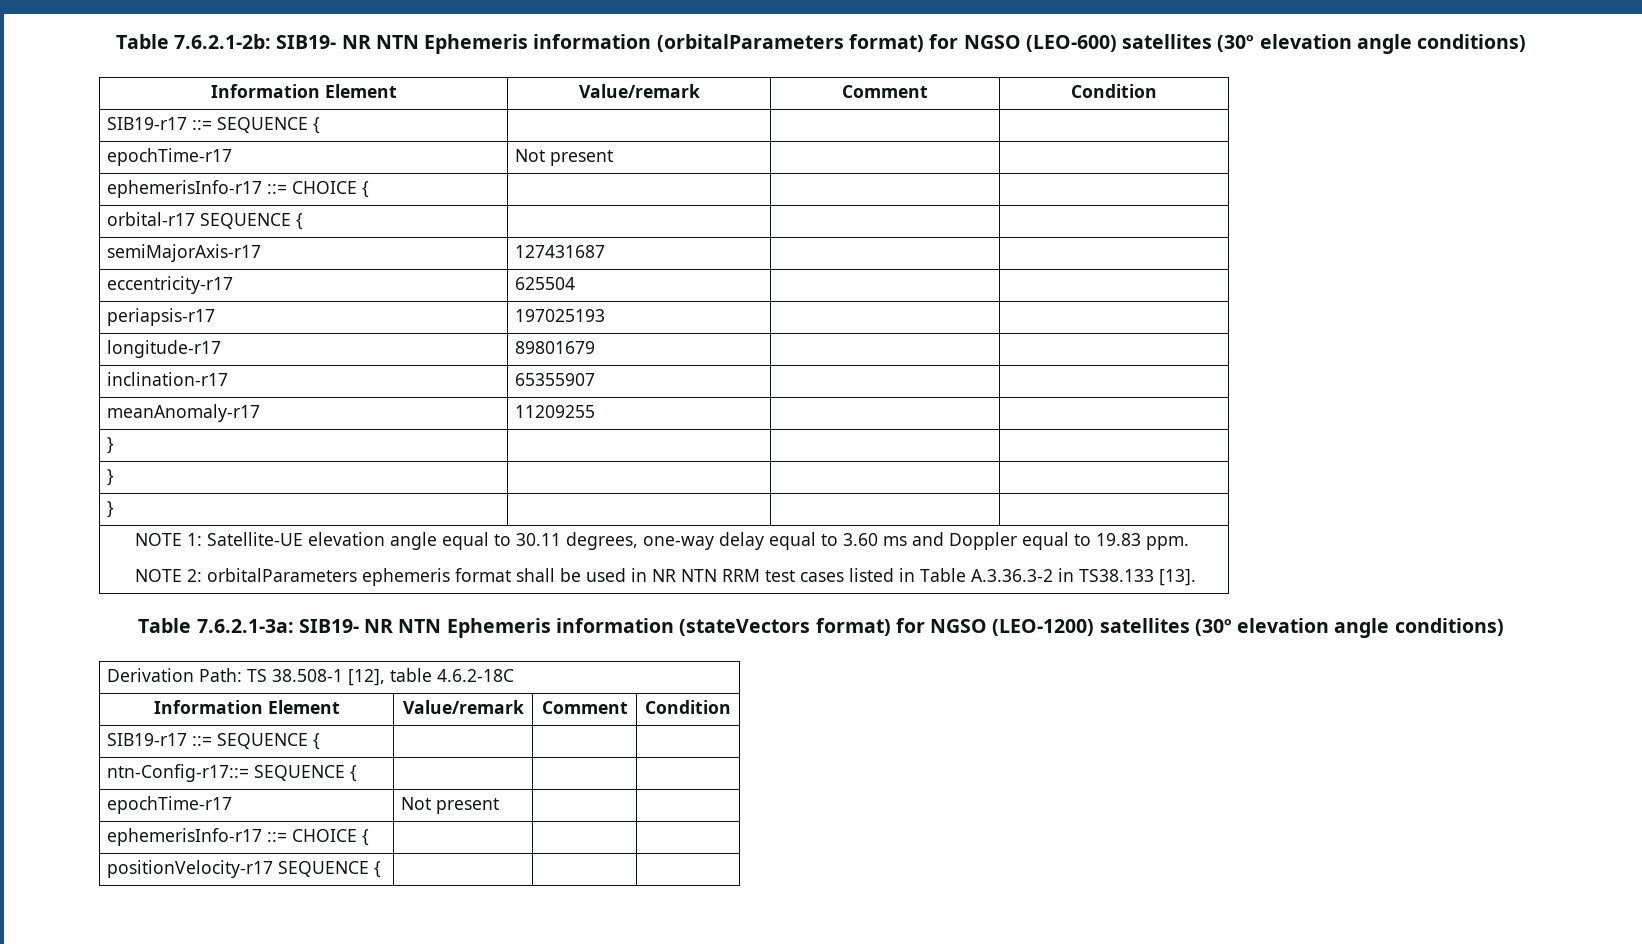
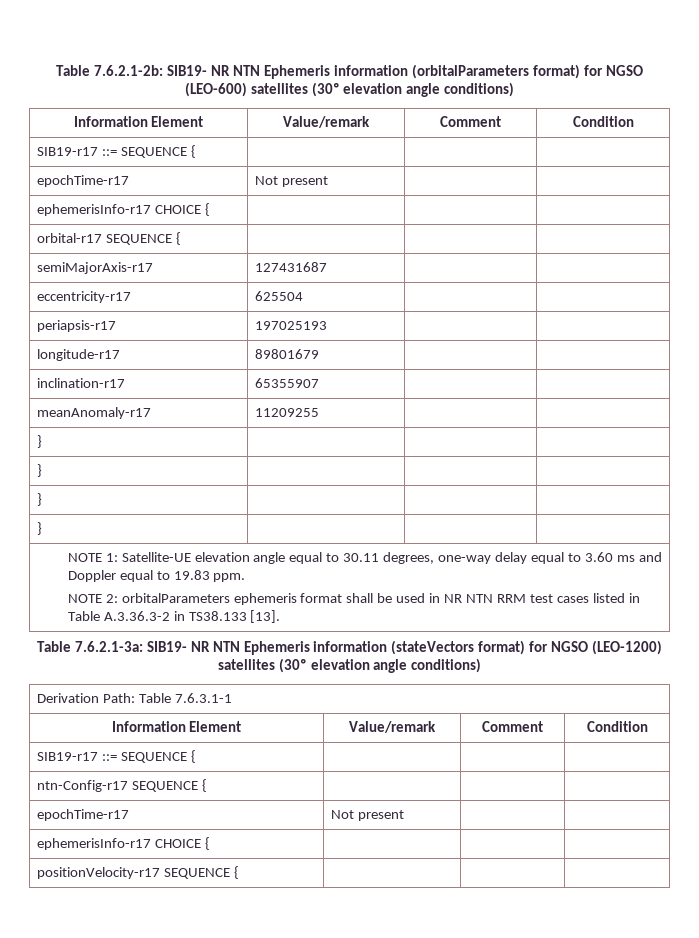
[267,184,288,194] ::= -> (152, 210) none
(115, 509) none -> [37,522,43,535] // } | | |
[247,668,515,686] [153,700,340,714] [402,700,524,714] [541,701,628,714] [645,700,731,714] [107,733,321,750] [107,764,358,782] [107,796,233,814] [401,797,500,814] [107,828,288,846] TS 38.508-1 [12], table 4.6.2-18C // Information Element | Value/remark | Comment | Condition // SIB19-r17 ::= SEQUENCE { | | | // ntn-Config-r17::= SEQUENCE { | | | // epochTime-r17 | Not present | | // ephemerisInfo-r17 ::= -> [138,693,232,703] [111,721,242,732] [349,721,436,733] [482,721,543,732] [586,721,648,732] [37,750,196,763] [37,779,207,792] [37,809,130,821] [331,810,405,821] [37,838,152,850] Table 7.6.3.1-1 // Information Element | Value/remark | Comment | Condition // SIB19-r17 ::= SEQUENCE { | | | // ntn-Config-r17 SEQUENCE { | | | // epochTime-r17 | Not present | | // ephemerisInfo-r17

